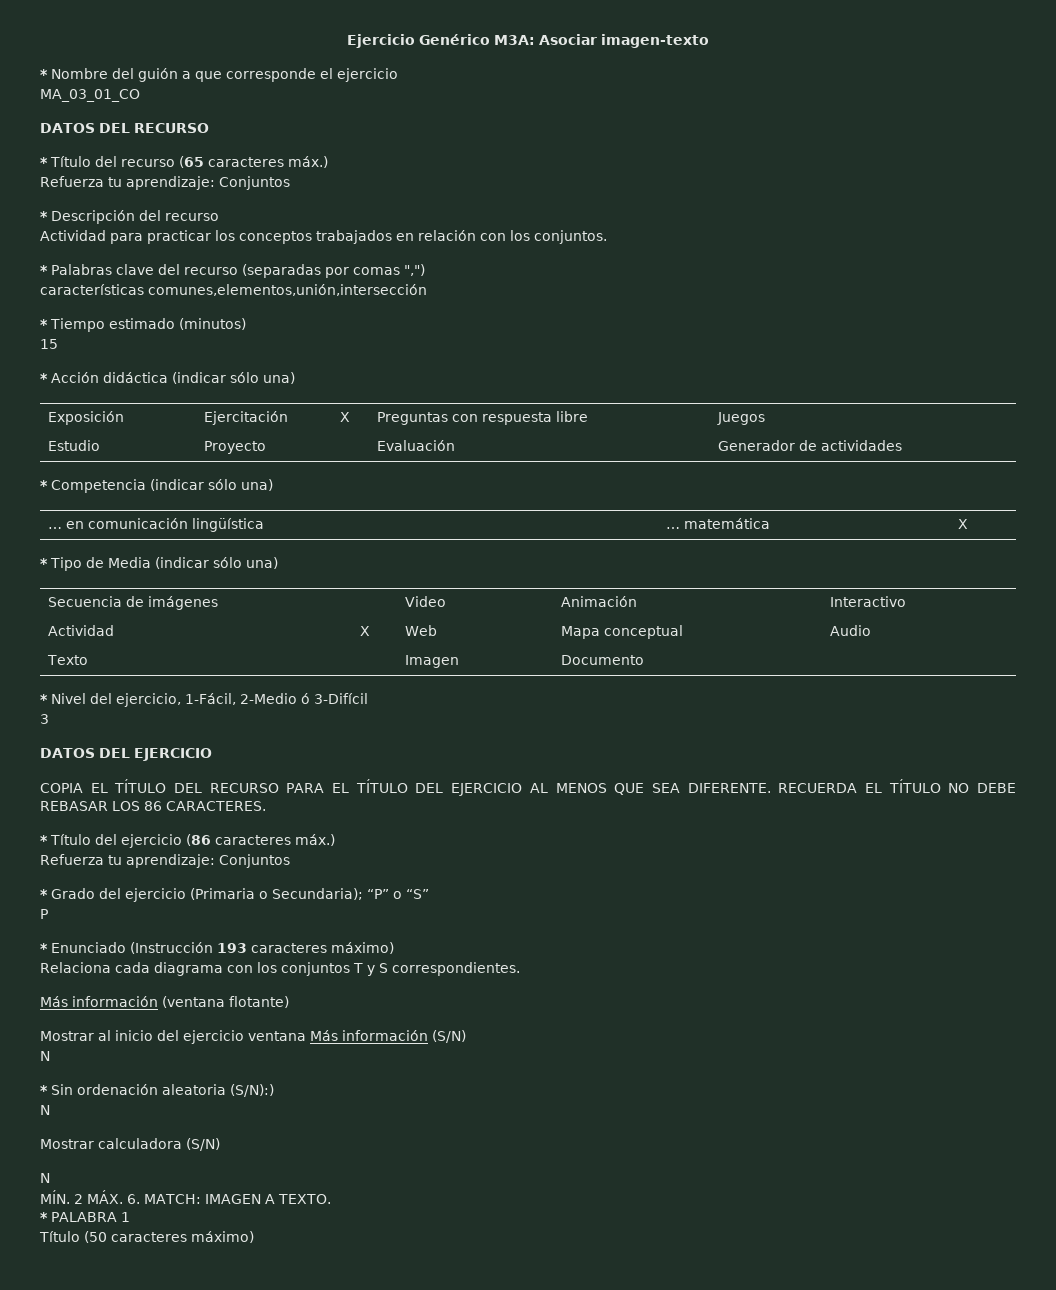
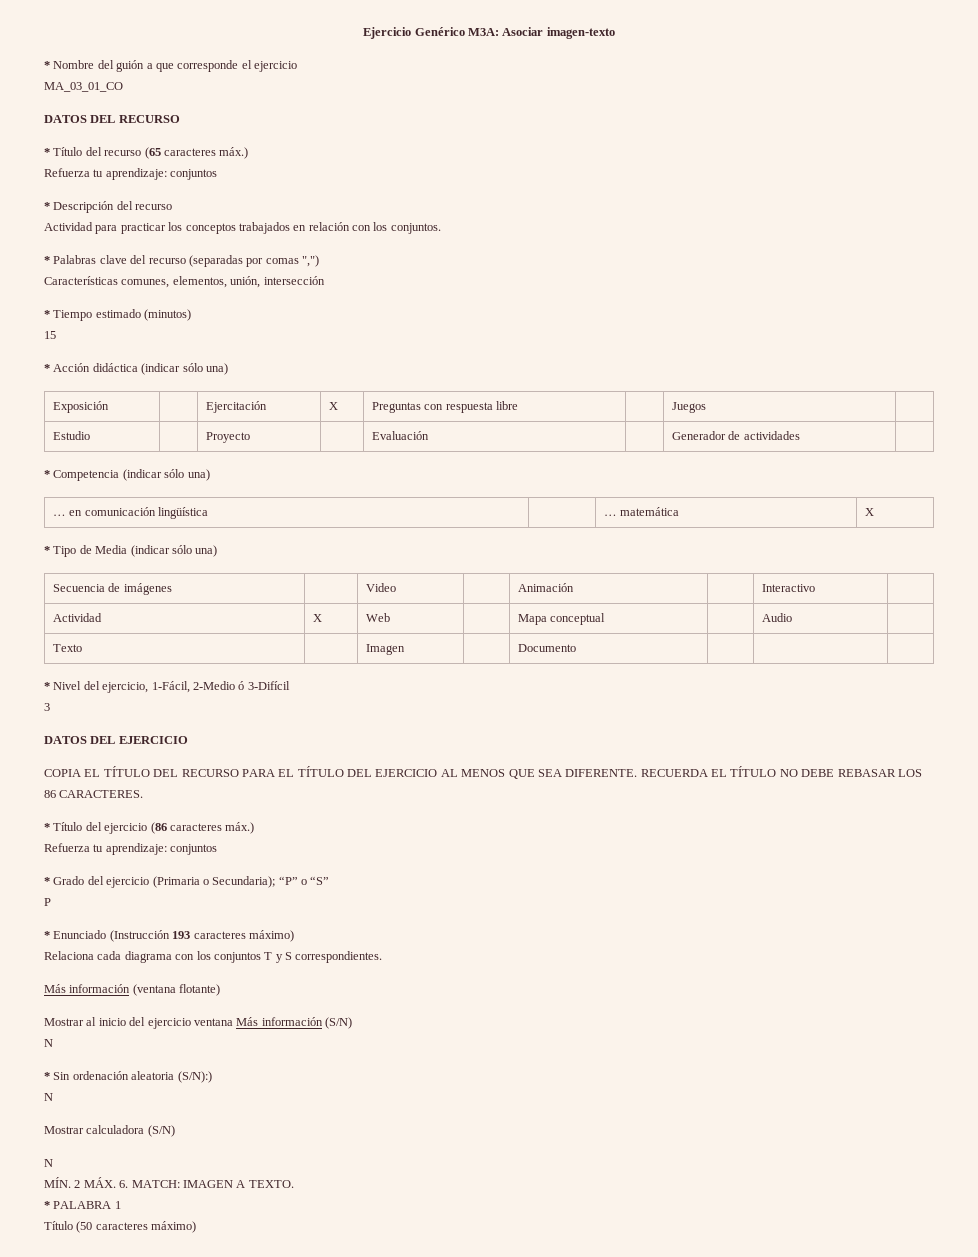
[219,176,290,190] Conjuntos -> [170,169,218,180] conjuntos
[40,284,427,296] características comunes,elementos,unión,intersección -> [44,276,325,288] Características comunes, elementos, unión, intersección
[219,854,290,868] Conjuntos -> [170,844,218,855] conjuntos

